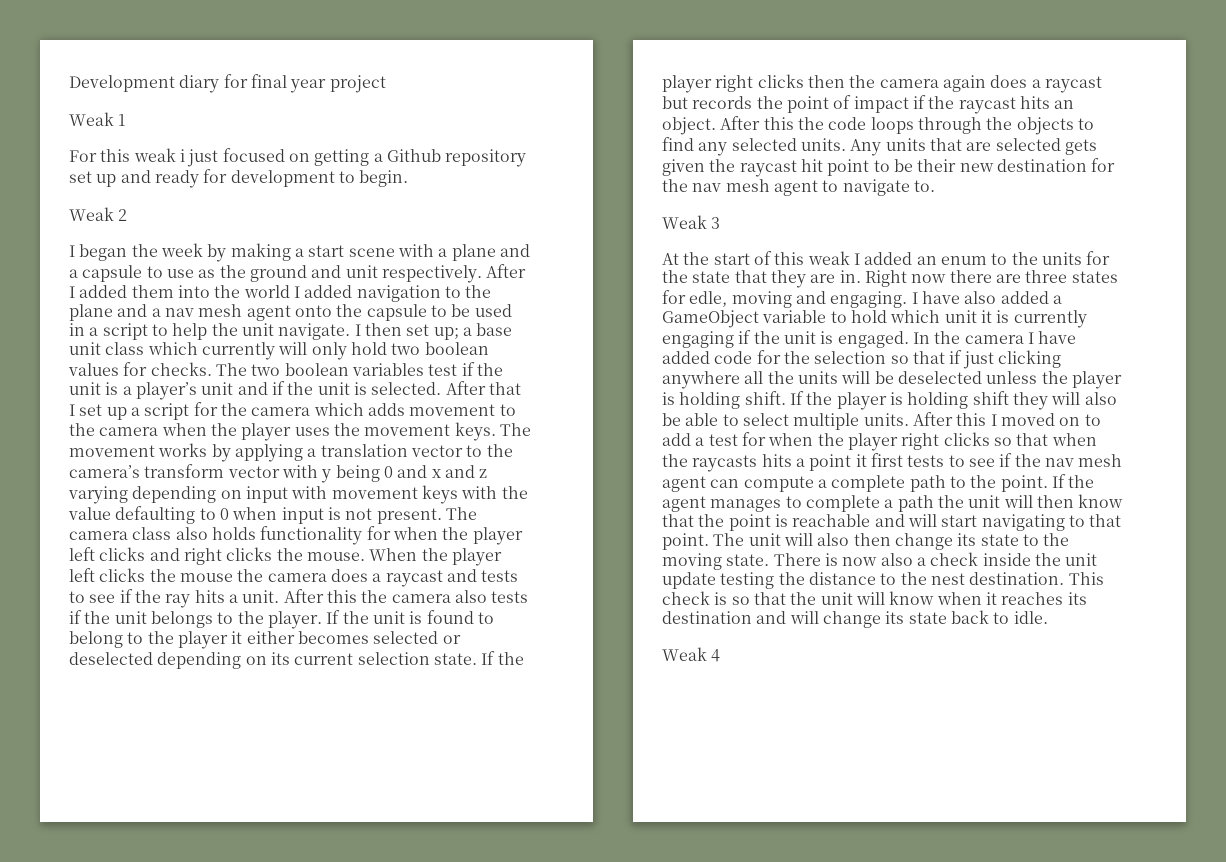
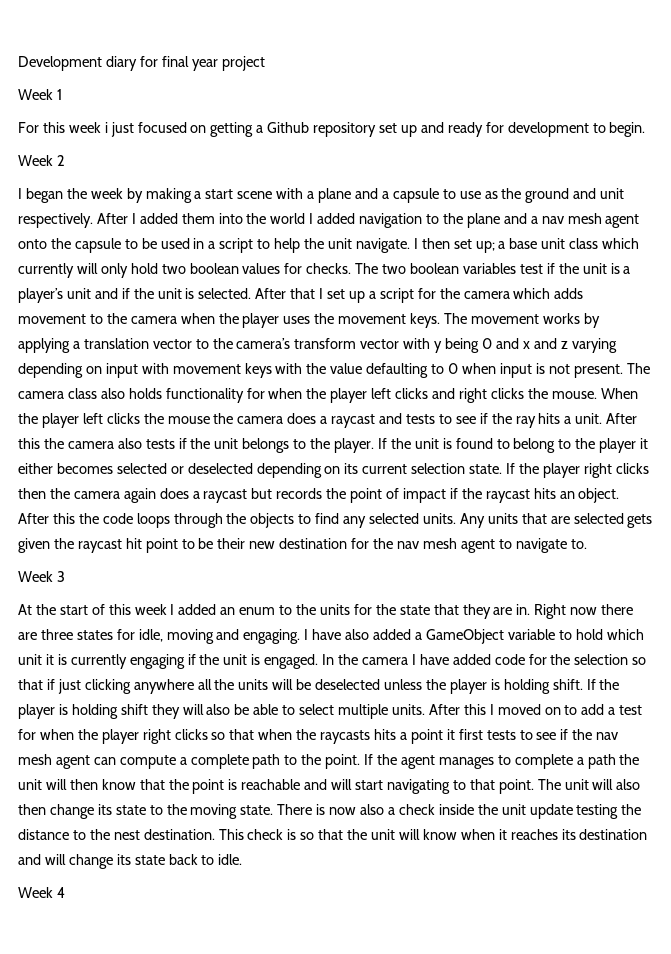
[69,112,114,126] Weak -> [18,89,53,100] Week
[133,148,176,162] weak -> [68,122,101,133] week
[69,207,114,221] Weak -> [18,155,53,166] Week
[662,215,707,229] Weak -> [18,571,53,582] Week
[807,251,850,265] weak -> [134,604,167,615] week
[689,291,728,307] edle, -> [138,629,163,642] idle,
[662,647,707,661] Weak -> [18,887,53,898] Week

